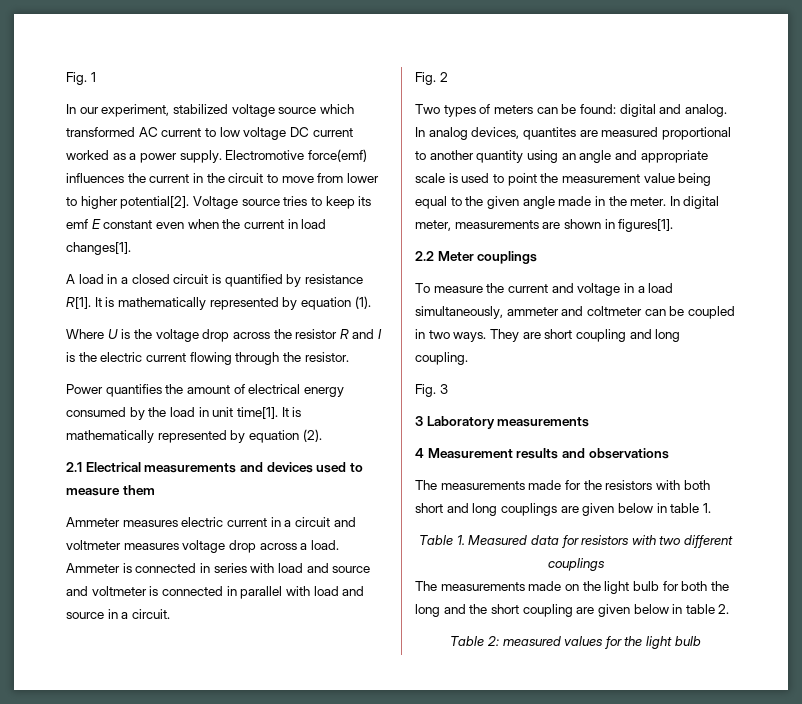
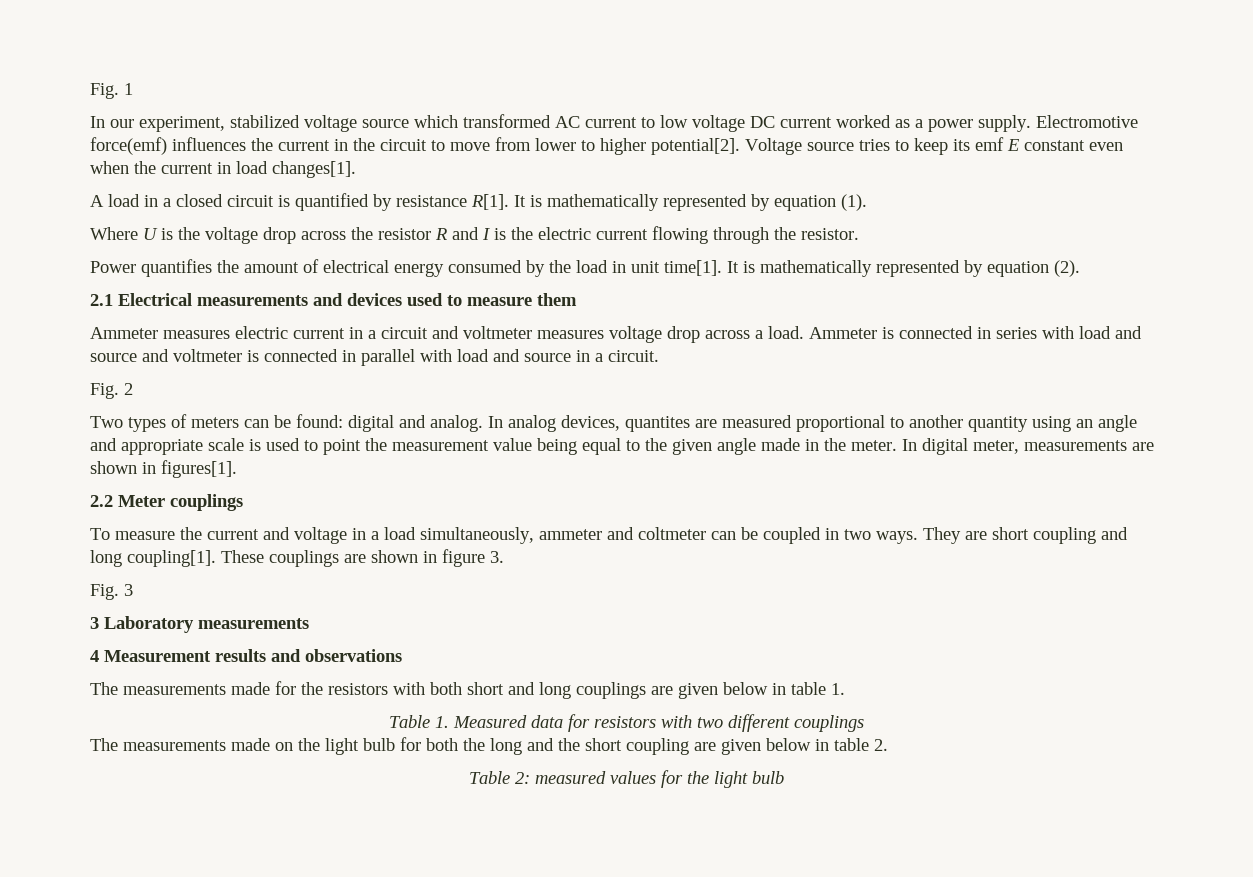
[415,352,468,365] coupling. -> [127,549,504,567] coupling[1]. These couplings are shown in figure 3.

